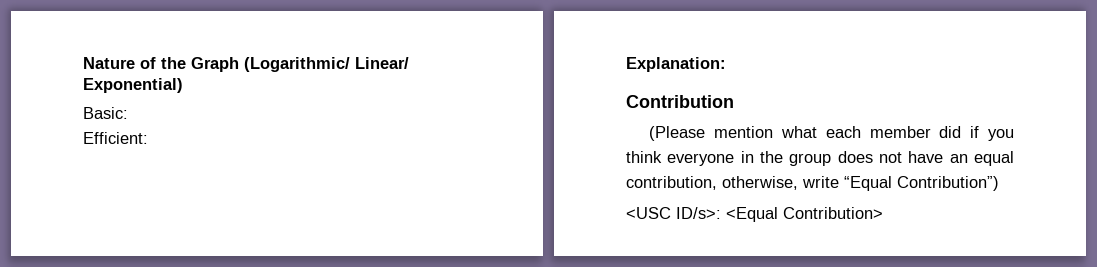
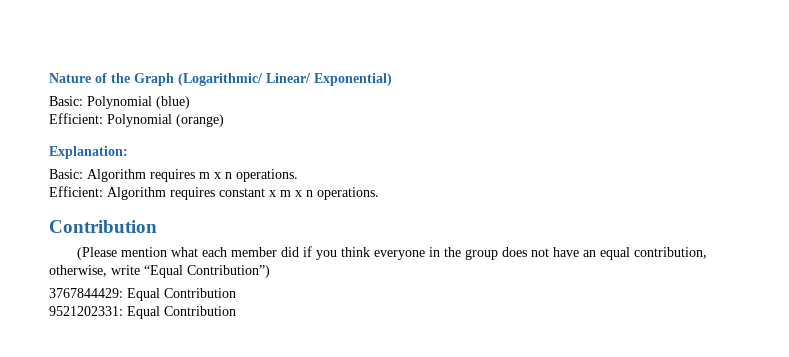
[83,132,148,144] // Efficient: -> [87,96,190,109] [49,113,224,127] Polynomial (blue) // Efficient: Polynomial (orange)
(726, 64) none -> [49,169,298,182] [49,186,379,200] // Basic: Algorithm requires m x n operations. // Efficient: Algorithm requires constant x m x n operations.
[626,207,883,222] <USC ID/s>: <Equal Contribution> -> [49,288,236,301] [49,306,236,319] 3767844429: Equal Contribution // 9521202331: Equal Contribution

